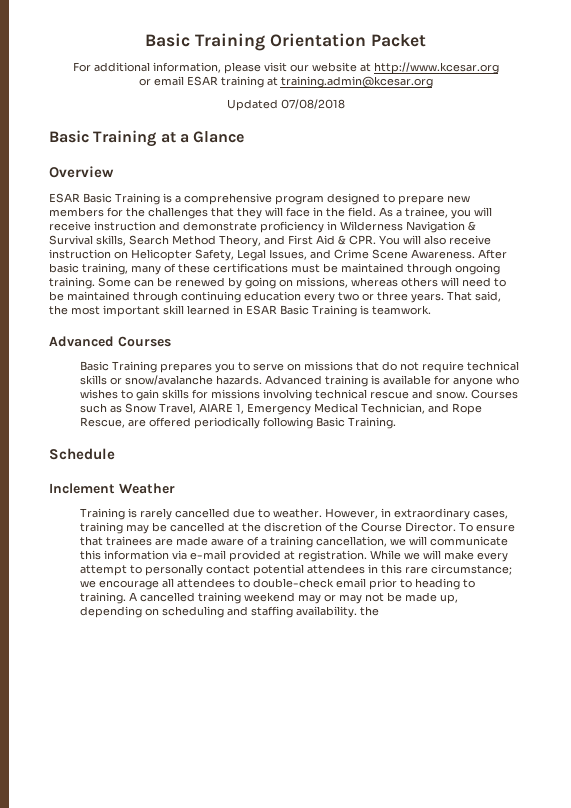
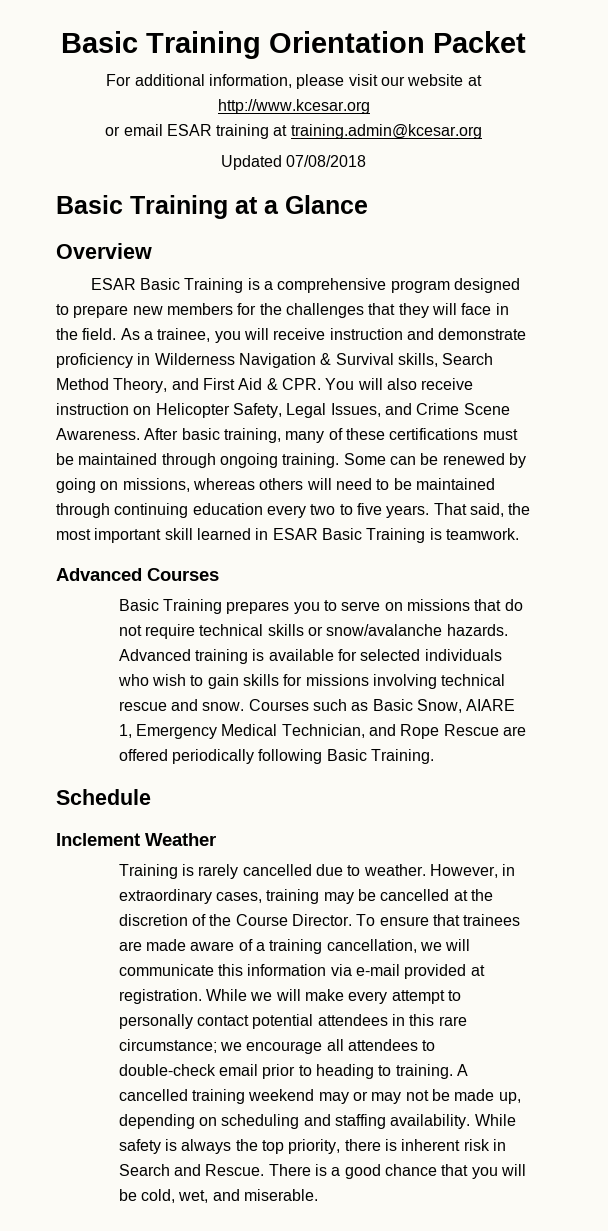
[362,291,408,301] or three -> [339,503,382,515] to five
[453,375,520,387] [80,389,119,399] anyone who wishes -> [360,649,502,661] [117,674,186,686] selected individuals who wish
[125,403,197,414] Snow Travel, -> [372,699,462,713] Basic Snow,
[80,417,126,428] Rescue, -> [443,724,499,736] Rescue
[360,606,380,616] the -> [474,1114,516,1126] [118,1139,506,1154] [118,1164,526,1179] [118,1189,318,1203] While safety is always the top priority, there is inherent risk in Search and Rescue. There is a good chance that you will be cold, wet, and miserable.

